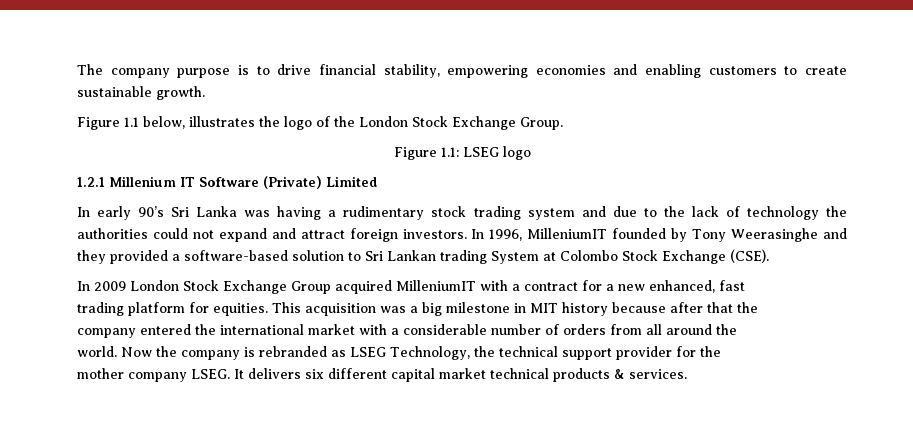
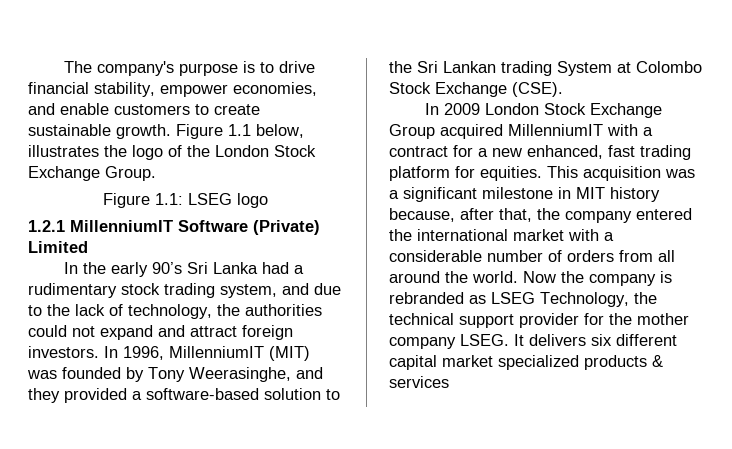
[110,68,170,78] company -> [97,61,175,76] company's
[447,64,702,78] empowering economies and enabling -> [160,82,317,97] [28,103,109,115] empower economies, and enable
(205, 93) // -> (171, 131) none
[109,176,195,187] Millenium IT -> [70,220,173,232] MillenniumIT
(90, 212) none -> [83,262,107,274] the
[244,206,322,220] was having -> [262,262,290,274] had
[527,208,575,220] system -> [220,284,277,298] system,
[746,206,819,220] technology -> [128,304,212,319] technology,
[527,228,608,239] MilleniumIT -> [169,346,310,361] [27,370,57,379] MillenniumIT (MIT) was
[731,228,819,242] Weerasinghe -> [189,367,291,382] Weerasinghe,
(361, 256) none -> [389,61,412,73] the
[396,280,476,291] MilleniumIT -> [508,124,603,136] MillenniumIT
(745, 285) // -> (635, 151) none
[422,302,442,316] big -> [403,187,477,202] significant
[612,302,758,313] because after that the // -> [389,208,560,222] because, after that, the
(737, 329) // -> (468, 277) none
(721, 351) // -> (632, 319) none
[490,368,549,379] technical -> [498,355,579,370] specialized
[629,369,687,379] services. -> [389,376,449,388] services

